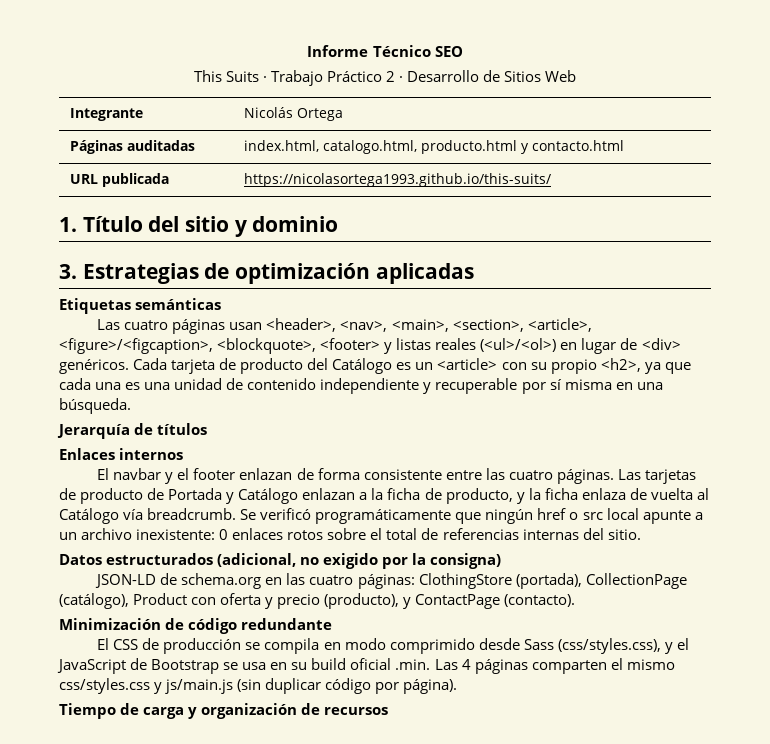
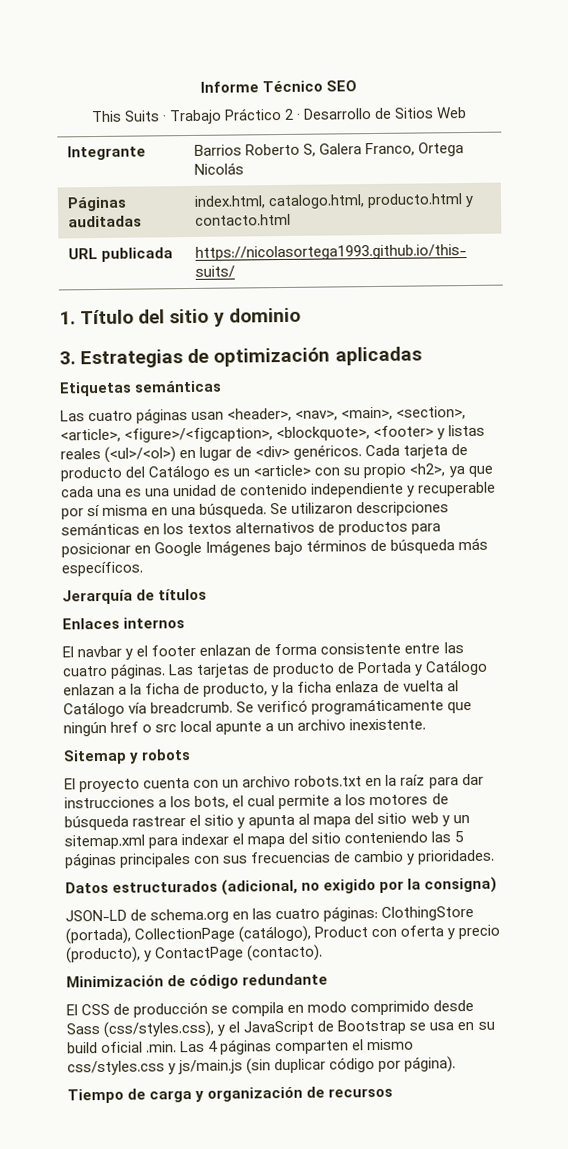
(144, 114) none -> [194,142,465,157] Barrios Roberto S, Galera Franco, Ortega
[297,108,344,121] Ortega -> (245, 168) none
(131, 406) none -> [270,501,450,517] [61,520,442,536] [61,537,489,558] [61,561,144,577] Se utilizaron descripciones semánticas en los textos alternativos de productos para posicionar en Google Imágenes bajo términos de búsqueda más específicos.
[136,528,641,540] inexistente: 0 enlaces rotos sobre el total de referencias internas del sitio. -> [349,718,427,731] [63,749,192,765] [64,773,484,793] [64,793,449,810] [64,812,470,831] [64,831,465,850] [65,849,496,869] inexistente. // Sitemap y robots // El proyecto cuenta con un archivo robots.txt en la raíz para dar instrucciones a los bots, el cual permite a los motores de búsqueda rastrear el sitio y apunta al mapa del sitio web y un sitemap.xml para indexar el mapa del sitio conteniendo las 5 páginas principales con sus frecuencias de cambio y prioridades.

